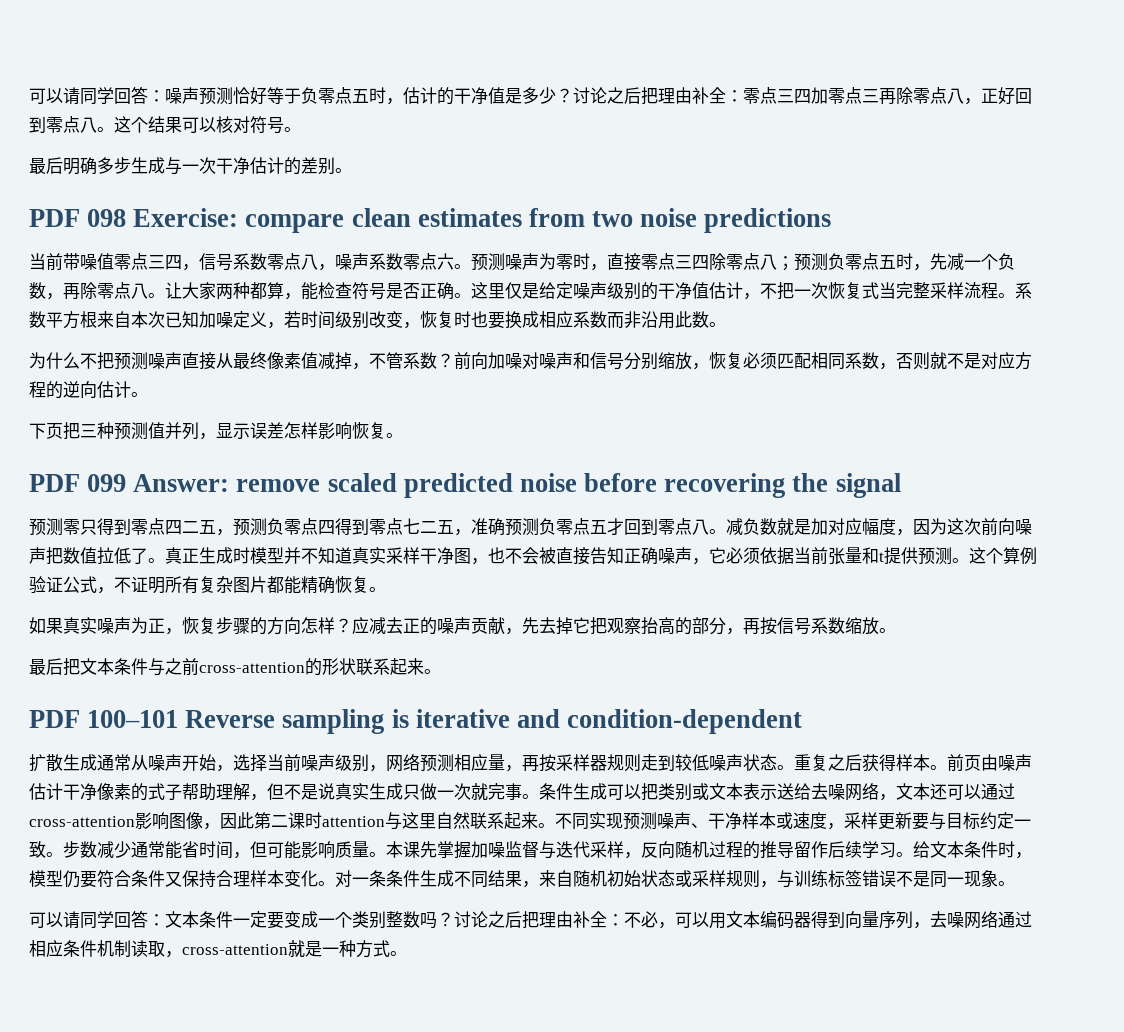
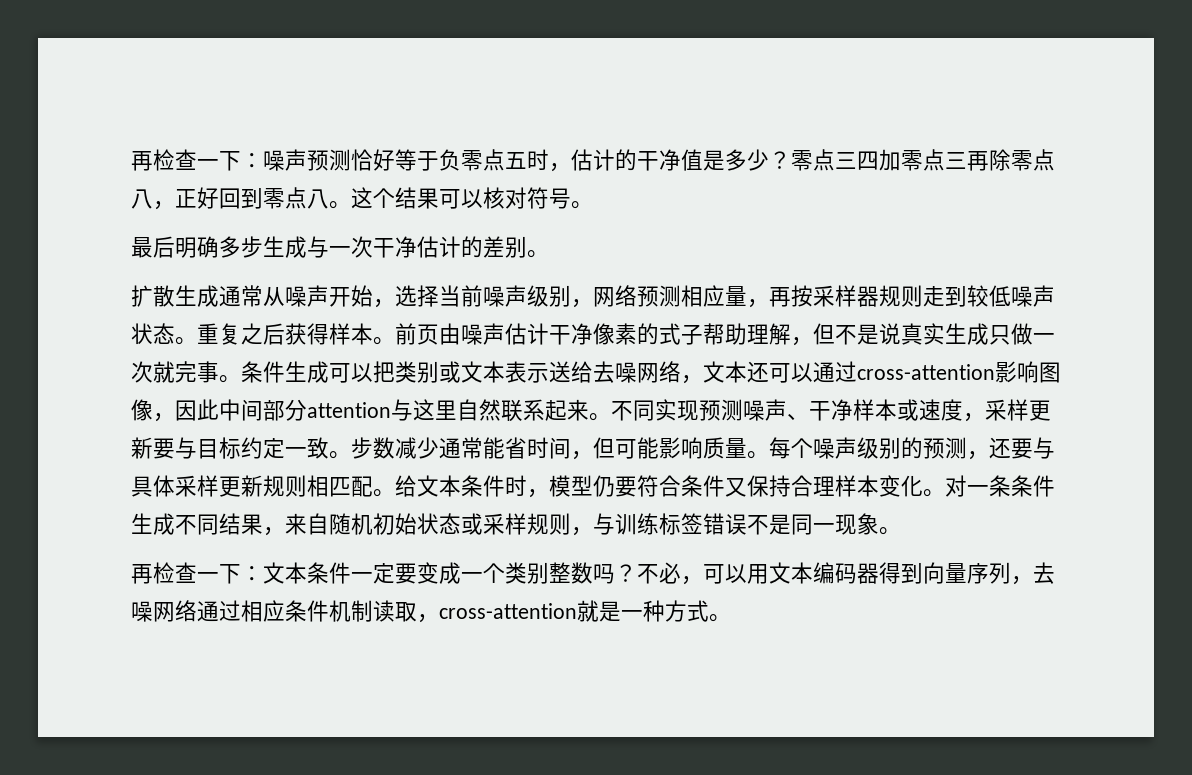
[29,86,148,105] 可以请同学回答 -> [131,149,241,171] 再检查一下
[573,87,743,105] 讨论之后把理由补全： -> (791, 160) none
[29,208,832,233] [29,253,1015,271] [29,282,1032,300] [29,311,726,329] [29,352,1032,370] [29,381,148,399] [29,422,403,440] [29,473,901,498] [29,518,1032,536] [29,547,1037,565] [29,576,386,594] [29,617,896,635] [29,658,441,676] [29,709,803,734] // PDF 098 Exercise: compare clean estimates from two noise predictions // 当前带噪值零点三四，信号系数零点八，噪声系数零点六。预测噪声为零时，直接零点三四除零点八；预测负零点五时，先减一个负数，再除零点八。让大家两种都算，能检查符号是否正确。这里仅是给定噪声级别的干净值估计，不把一次恢复式当完整采样流程。系数平方根来自本次已知加噪定义，若时间级别改变，恢复时也要换成相应系数而非沿用此数。 // 为什么不把预测噪声直接从最终像素值减掉，不管系数？前向加噪对噪声和信号分别缩放，恢复必须匹配相同系数，否则就不是对应方程的逆向估计。 // 下页把三种预测值并列，显示误差怎样影响恢复。 // PDF 099 Answer: remove scaled predicted noise before recovering the signal // 预测零只得到零点四二五，预测负零点四得到零点七二五，准确预测负零点五才回到零点八。减负数就是加对应幅度，因为这次前向噪声把数值拉低了。真正生成时模型并不知道真实采样干净图，也不会被直接告知正确噪声，它必须依据当前张量和t提供预测。这个算例验证公式，不证明所有复杂图片都能精确恢复。 // 如果真实噪声为正，恢复步骤的方向怎样？应减去正的噪声贡献，先去掉它把观察抬高的部分，再按信号系数缩放。 // 最后把文本条件与之前cross-attention的形状联系起来。 // PDF 100–101 Reverse sampling is iterative and condition-dependent -> (549, 254) none
[254,812,322,829] 第二课时 -> [219,399,307,421] 中间部分
[386,841,896,859] 本课先掌握加噪监督与迭代采样，反向随机过程的推导留作后续学习 -> [769,437,1055,460] [131,475,373,497] 每个噪声级别的预测，还要与具体采样更新规则相匹配
[29,910,148,929] 可以请同学回答 -> [131,562,241,584] 再检查一下
[454,911,624,929] 讨论之后把理由补全： -> (637, 573) none

